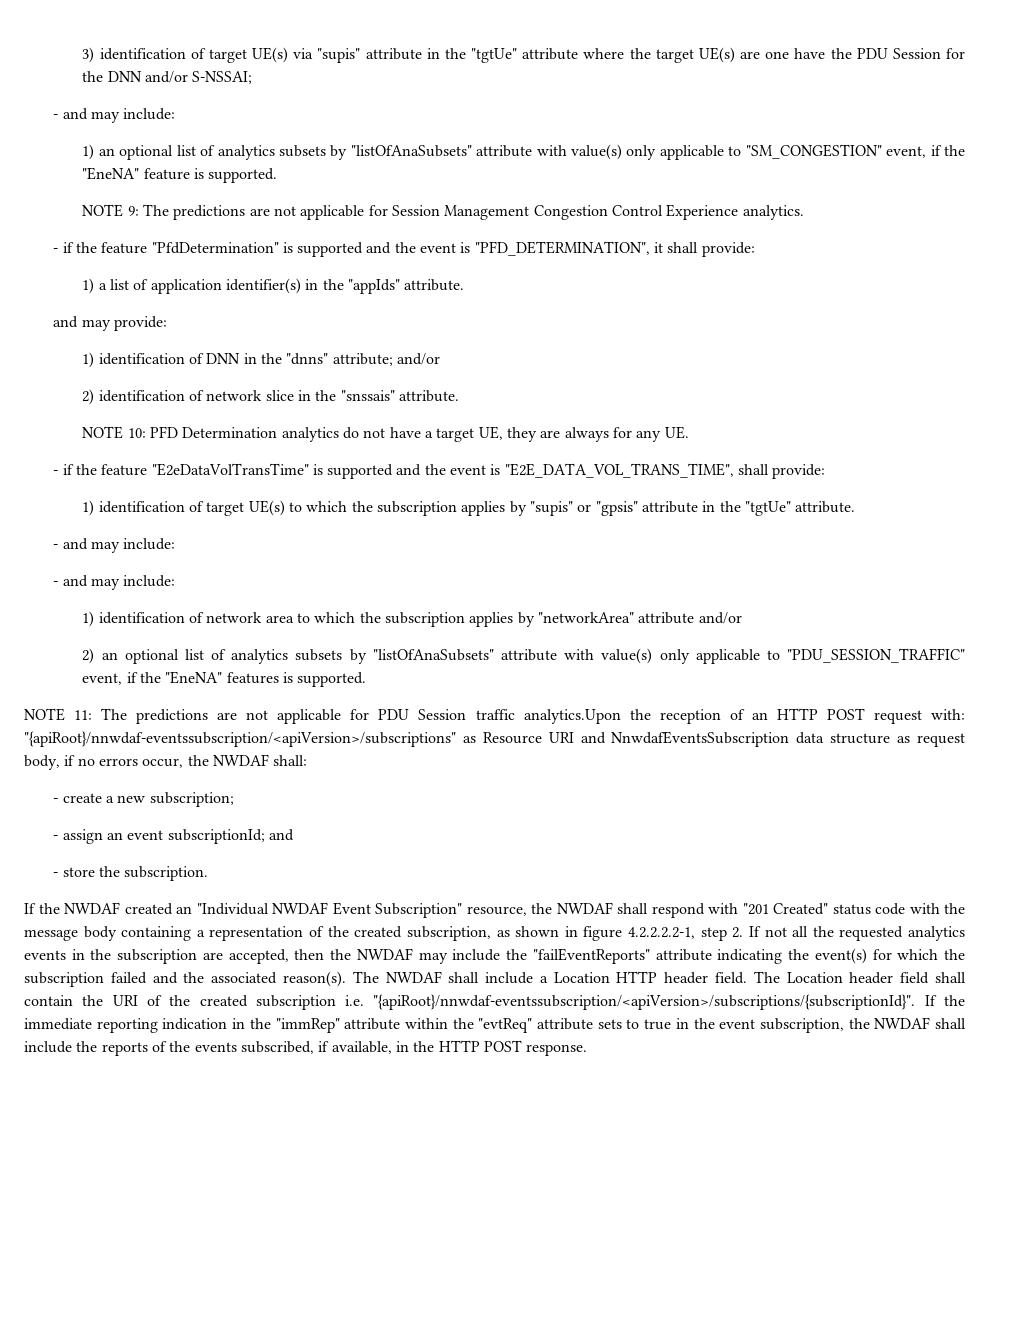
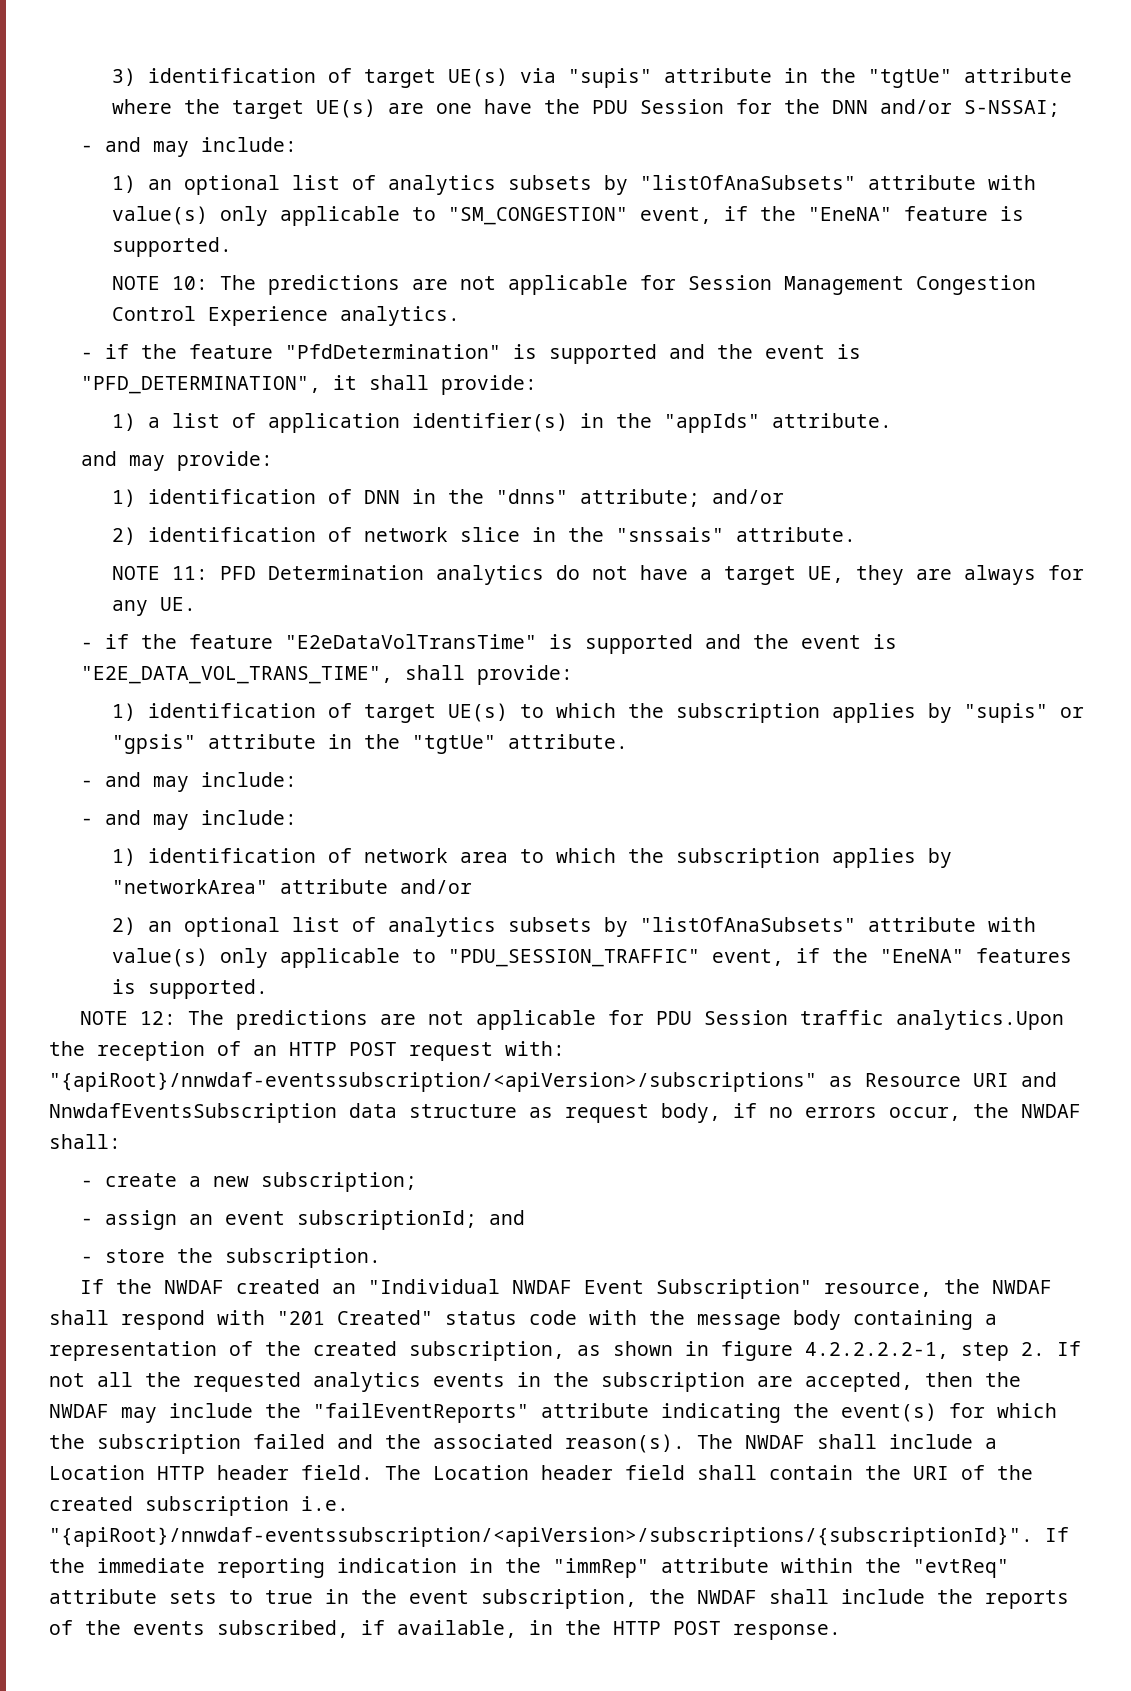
[127,206,139,216] 9: -> [172,276,209,290] 10:
[127,428,146,438] 10: -> [172,566,209,580] 11:
[74,710,93,720] 11: -> [139,1011,176,1025] 12:

